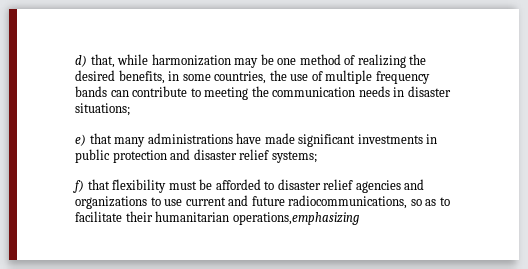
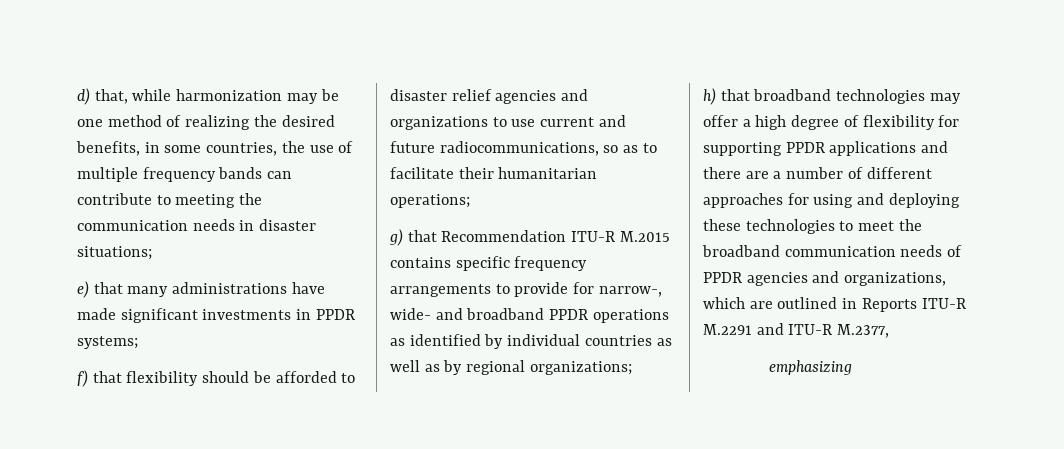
[75,149,270,163] public protection and disaster relief -> [315,309,355,320] PPDR
[168,181,197,190] must -> [202,371,250,383] should
[232,212,359,225] operations,emphasizing -> [390,194,470,208] [389,229,670,246] [390,256,588,271] [390,282,662,297] [390,308,669,323] [390,334,672,349] [390,360,632,375] [703,88,961,105] [703,115,960,130] [703,141,949,156] [703,167,932,179] [703,193,960,208] [703,219,922,234] [702,245,963,257] [703,271,947,286] [703,297,966,312] [703,323,890,338] [768,360,852,375] operations; // g) that Recommendation ITU-R M.2015 contains specific frequency arrangements to provide for narrow-, wide- and broadband PPDR operations as identified by individual countries as well as by regional organizations; // h) that broadband technologies may offer a high degree of flexibility for supporting PPDR applications and there are a number of different approaches for using and deploying these technologies to meet the broadband communication needs of PPDR agencies and organizations, which are outlined in Reports ITU-R M.2291 and ITU-R M.2377, // emphasizing

